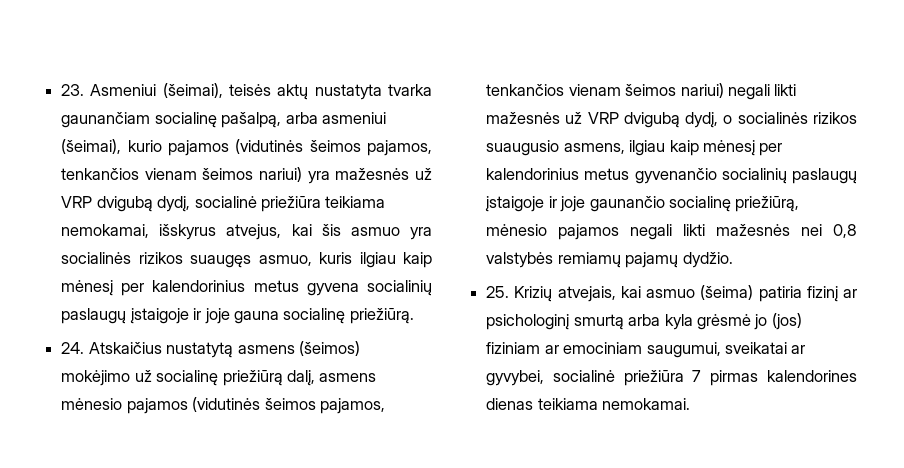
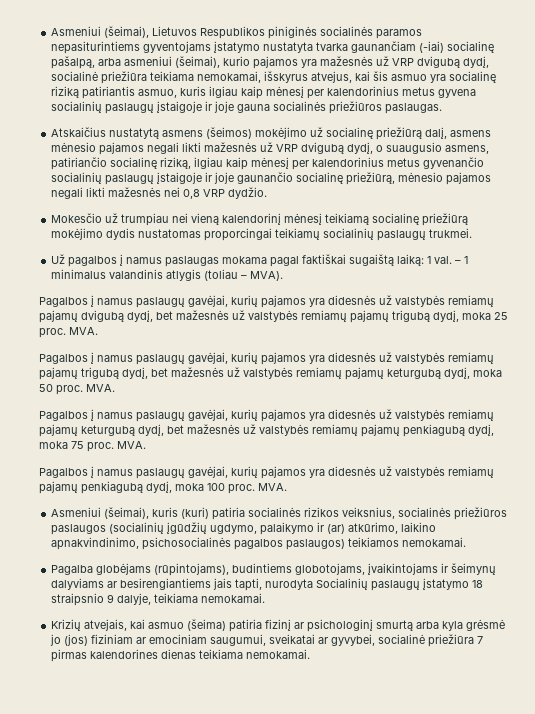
[61,83,309,100] 23. Asmeniui (šeimai), teisės aktų -> [51,26,423,39] [51,41,261,54] Asmeniui (šeimai), Lietuvos Respublikos piniginės socialinės paramos nepasiturintiems gyventojams įstatymo
(151, 120) none -> [419,41,445,53] (-iai)
[235,139,432,156] [61,167,303,182] (vidutinės šeimos pajamos, tenkančios vienam šeimos nariui) -> (299, 62) none
[61,252,252,268] socialinės rizikos suaugęs -> [449,71,497,83] [51,86,136,99] socialinę riziką patiriantis
[283,308,414,324] [61,342,85,354] socialinę priežiūrą. // 24. -> [273,101,443,114] socialinės priežiūros paslaugas. //
[192,397,385,414] [486,83,724,98] (vidutinės šeimos pajamos, tenkančios vienam šeimos nariui) -> (145, 148) none
[737,112,857,124] [486,140,625,156] socialinės rizikos suaugusio asmens, -> [386,142,490,154] [51,157,192,170] suaugusio asmens, patiriančio socialinę riziką,
[486,252,733,268] [486,286,510,298] valstybės remiamų pajamų dydžio. // 25. -> [203,187,268,199] [51,213,469,226] [51,228,473,241] [51,254,469,267] [51,269,284,281] [39,295,494,308] [39,310,508,323] [39,327,98,338] [39,352,494,365] [39,367,502,380] [39,384,115,395] [39,409,494,422] [39,424,494,437] [39,441,146,452] [39,466,494,479] [39,481,287,494] [51,507,508,520] [51,522,437,535] [51,537,467,550] [51,563,497,576] [51,578,484,591] [51,593,266,606] VRP dydžio. // Mokesčio už trumpiau nei vieną kalendorinį mėnesį teikiamą socialinę priežiūrą mokėjimo dydis nustatomas proporcingai teikiamų socialinių paslaugų trukmei. // Už pagalbos į namus paslaugas mokama pagal faktiškai sugaištą laiką: 1 val. – 1 minimalus valandinis atlygis (toliau – MVA). // Pagalbos į namus paslaugų gavėjai, kurių pajamos yra didesnės už valstybės remiamų pajamų dvigubą dydį, bet mažesnės už valstybės remiamų pajamų trigubą dydį, moka 25 proc. MVA. // Pagalbos į namus paslaugų gavėjai, kurių pajamos yra didesnės už valstybės remiamų pajamų trigubą dydį, bet mažesnės už valstybės remiamų pajamų keturgubą dydį, moka 50 proc. MVA. // Pagalbos į namus paslaugų gavėjai, kurių pajamos yra didesnės už valstybės remiamų pajamų keturgubą dydį, bet mažesnės už valstybės remiamų pajamų penkiagubą dydį, moka 75 proc. MVA. // Pagalbos į namus paslaugų gavėjai, kurių pajamos yra didesnės už valstybės remiamų pajamų penkiagubą dydį, moka 100 proc. MVA. // Asmeniui (šeimai), kuris (kuri) patiria socialinės rizikos veiksnius, socialinės priežiūros paslaugos (socialinių įgūdžių ugdymo, palaikymo ir (ar) atkūrimo, laikino apnakvindinimo, psichosocialinės pagalbos paslaugos) teikiamos nemokamai. // Pagalba globėjams (rūpintojams), budintiems globotojams, įvaikintojams ir šeimynų dalyviams ar besirengiantiems jais tapti, nurodyta Socialinių paslaugų įstatymo 18 straipsnio 9 dalyje, teikiama nemokamai. //

